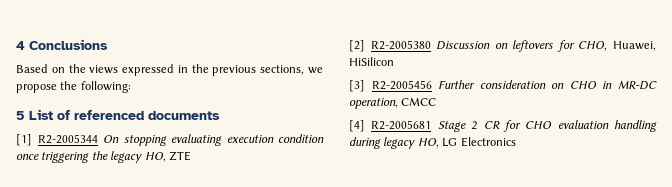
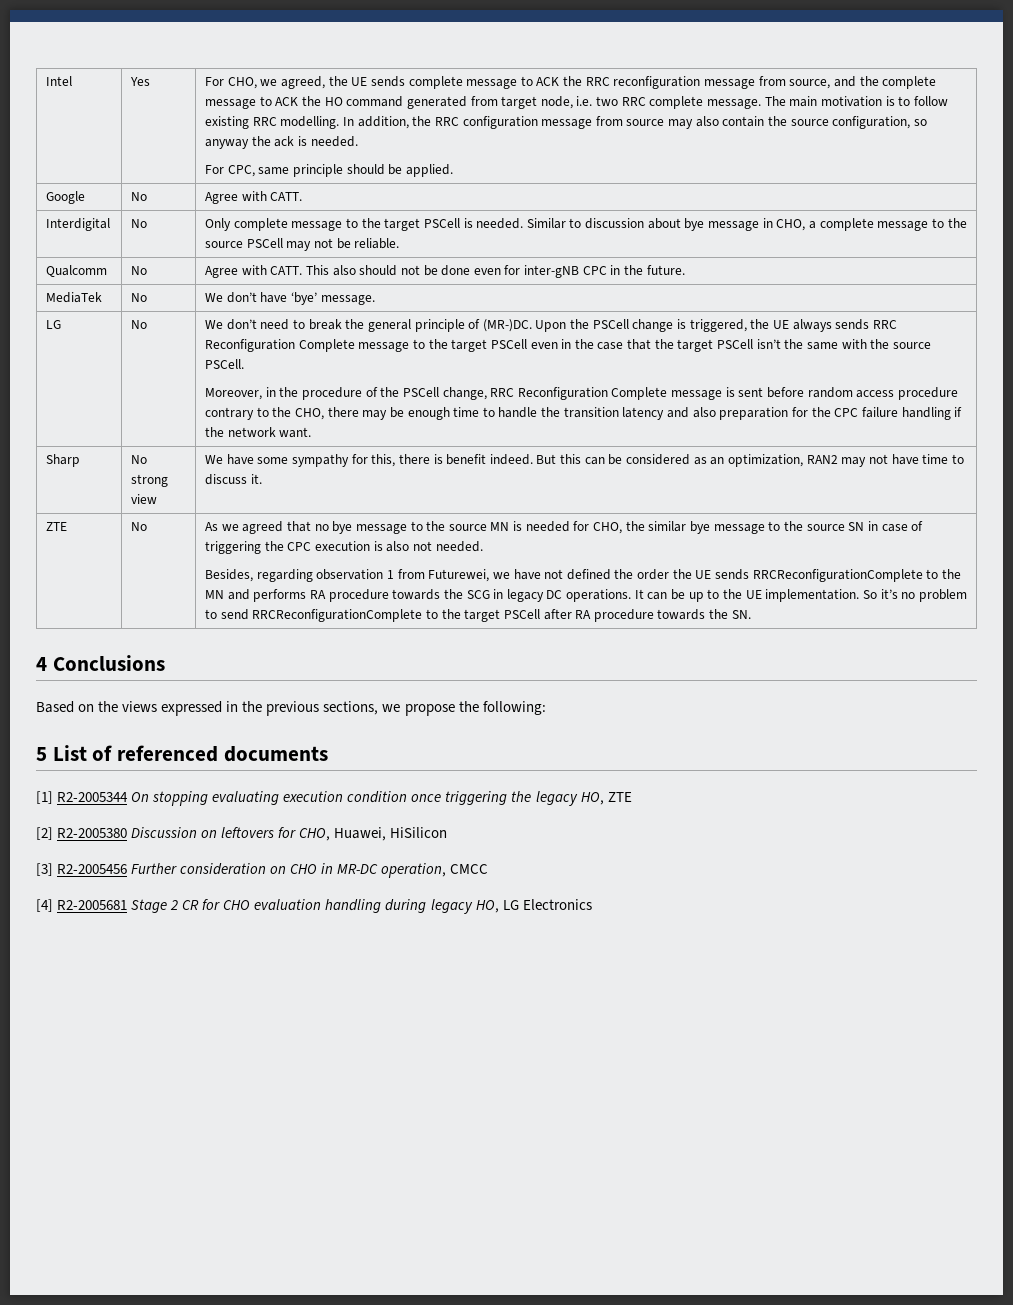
(16, 45) none -> [46,76,73,86] [130,77,151,86] [205,76,937,89] [205,96,948,109] [205,116,927,129] [205,136,358,149] [205,164,453,177] [46,191,86,204] [131,192,148,201] [205,191,303,204] [46,218,111,231] [131,219,148,228] [205,218,967,231] [205,238,400,251] [46,265,108,277] [131,266,148,275] [205,265,685,278] [46,292,103,303] [131,293,148,302] [205,292,375,305] [46,320,62,329] [131,320,148,329] [205,319,897,332] [205,339,931,352] [205,359,245,369] [205,387,958,400] [205,407,963,420] [205,427,312,438] [46,454,81,467] [131,455,148,464] [131,474,169,487] [131,494,158,504] [205,454,964,467] [205,474,262,485] [46,522,68,531] [131,522,148,531] [205,521,924,534] [205,541,483,554] [205,569,961,582] [205,589,967,602] [205,609,751,622] Intel | Yes | For CHO, we agreed, the UE sends complete message to ACK the RRC reconfiguration message from source, and the complete message to ACK the HO command generated from target node, i.e. two RRC complete message. The main motivation is to follow existing RRC modelling. In addition, the RRC configuration message from source may also contain the source configuration, so anyway the ack is needed. // For CPC, same principle should be applied. // Google | No | Agree with CATT. // Interdigital | No | Only complete message to the target PSCell is needed. Similar to discussion about bye message in CHO, a complete message to the source PSCell may not be reliable. // Qualcomm | No | Agree with CATT. This also should not be done even for inter-gNB CPC in the future. // MediaTek | No | We don’t have ‘bye’ message. // LG | No | We don’t need to break the general principle of (MR-)DC. Upon the PSCell change is triggered, the UE always sends RRC Reconfiguration Complete message to the target PSCell even in the case that the target PSCell isn’t the same with the source PSCell. // Moreover, in the procedure of the PSCell change, RRC Reconfiguration Complete message is sent before random access procedure contrary to the CHO, there may be enough time to handle the transition latency and also preparation for the CPC failure handling if the network want. // Sharp | No strong view | We have some sympathy for this, there is benefit indeed. But this can be considered as an optimization, RAN2 may not have time to discuss it. // ZTE | No | As we agreed that no bye message to the source MN is needed for CHO, the similar bye message to the source SN in case of triggering the CPC execution is also not needed. // Besides, regarding observation 1 from Futurewei, we have not defined the order the UE sends RRCReconfigurationComplete to the MN and performs RA procedure towards the SCG in legacy DC operations. It can be up to the UE implementation. So it’s no problem to send RRCReconfigurationComplete to the target PSCell after RA procedure towards the SN. //

